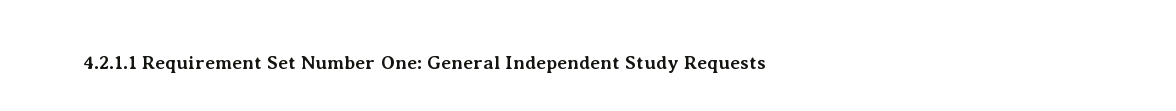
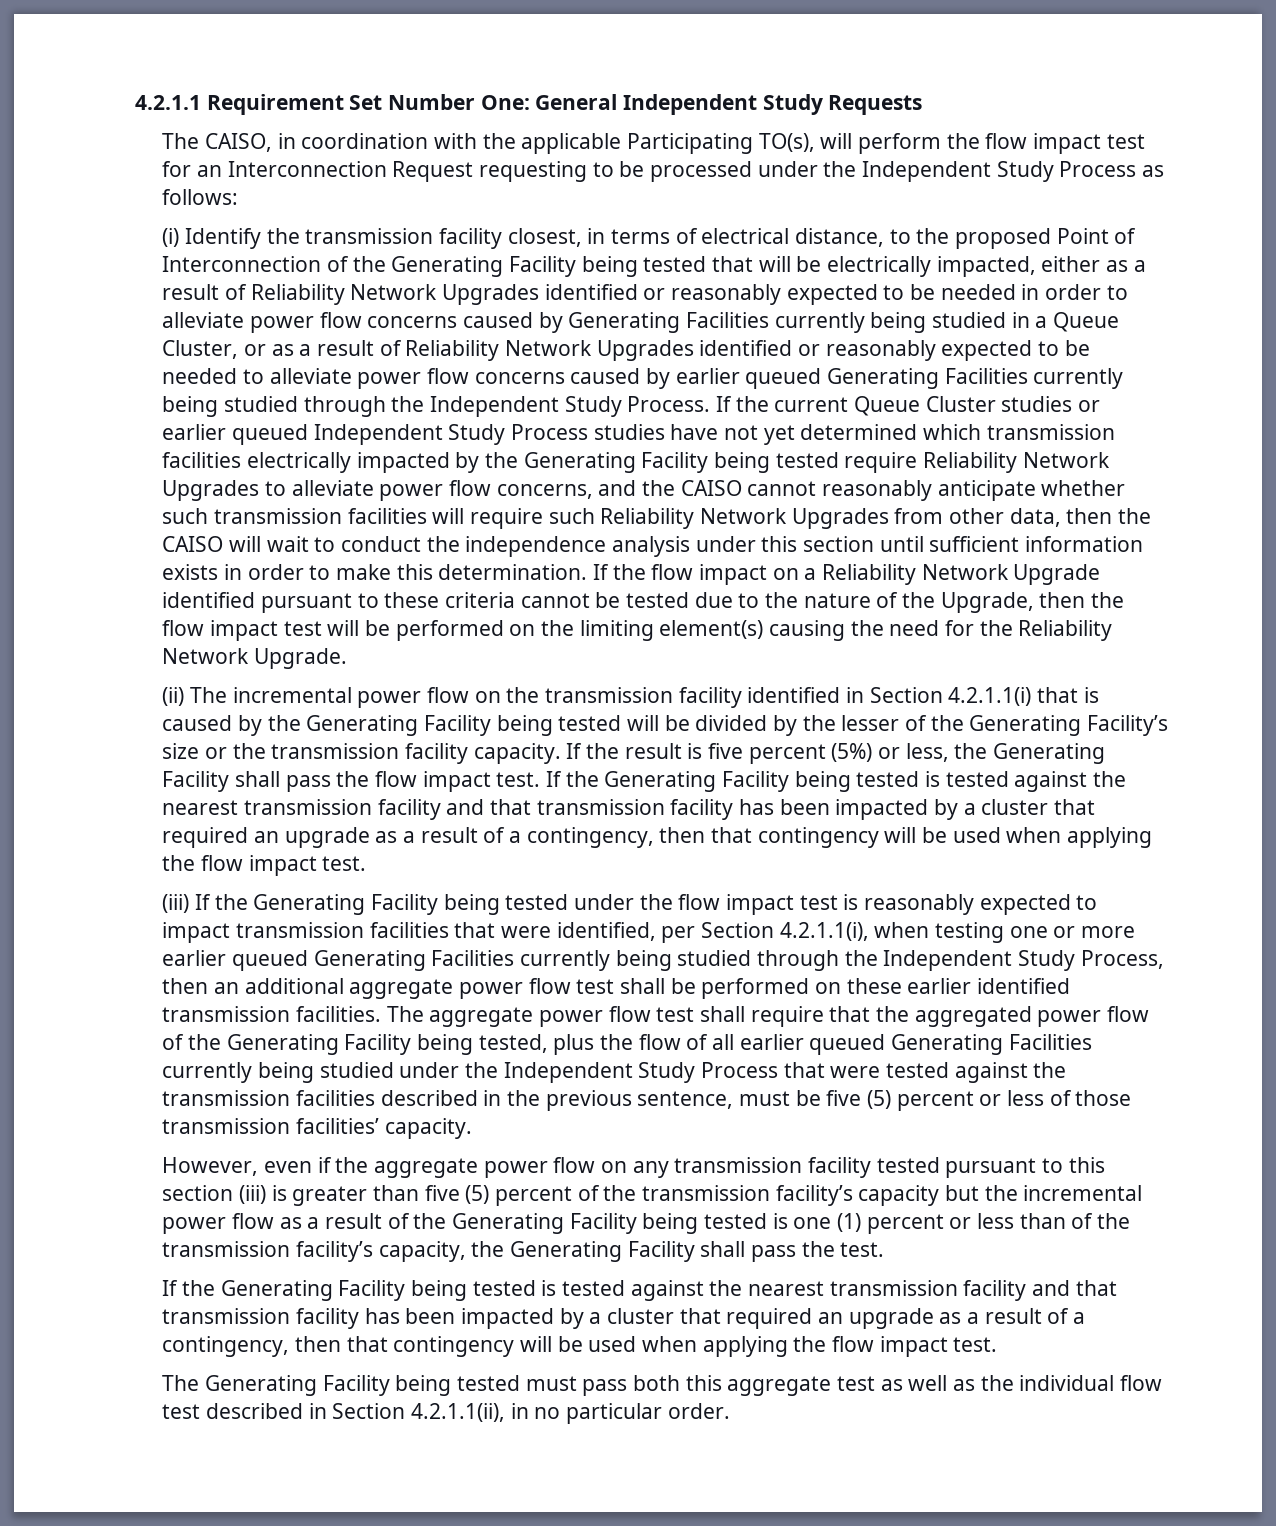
(767, 64) none -> [162,133,1145,154] [162,161,1164,182] [162,189,239,205] [162,228,1137,249] [162,256,1146,277] [162,284,1128,305] [162,312,1119,333] [162,340,1090,361] [162,368,1124,389] [162,396,1100,417] [162,424,1115,445] [162,452,1110,473] [162,480,1126,501] [162,508,1151,529] [162,536,1143,557] [162,564,1101,585] [162,592,1124,613] [162,620,1113,641] [162,648,347,669] [162,687,1099,708] [162,715,1168,736] [162,743,1105,764] [162,771,1126,792] [162,799,1095,820] [162,827,1152,848] [162,855,367,876] [162,894,1098,915] [162,922,1135,943] [162,950,1164,971] [162,978,1070,999] [162,1006,1149,1027] [162,1034,1092,1055] [162,1062,1067,1083] [162,1090,1132,1111] [162,1118,472,1139] [162,1157,1105,1178] [162,1185,1143,1206] [162,1213,1130,1234] [162,1241,885,1262] [162,1280,1117,1301] [162,1308,1085,1329] [162,1336,998,1357] [162,1375,1162,1396] [162,1403,730,1424] // The CAISO, in coordination with the applicable Participating TO(s), will perform the flow impact test for an Interconnection Request requesting to be processed under the Independent Study Process as follows: // (i) Identify the transmission facility closest, in terms of electrical distance, to the proposed Point of Interconnection of the Generating Facility being tested that will be electrically impacted, either as a result of Reliability Network Upgrades identified or reasonably expected to be needed in order to alleviate power flow concerns caused by Generating Facilities currently being studied in a Queue Cluster, or as a result of Reliability Network Upgrades identified or reasonably expected to be needed to alleviate power flow concerns caused by earlier queued Generating Facilities currently being studied through the Independent Study Process. If the current Queue Cluster studies or earlier queued Independent Study Process studies have not yet determined which transmission facilities electrically impacted by the Generating Facility being tested require Reliability Network Upgrades to alleviate power flow concerns, and the CAISO cannot reasonably anticipate whether such transmission facilities will require such Reliability Network Upgrades from other data, then the CAISO will wait to conduct the independence analysis under this section until sufficient information exists in order to make this determination. If the flow impact on a Reliability Network Upgrade identified pursuant to these criteria cannot be tested due to the nature of the Upgrade, then the flow impact test will be performed on the limiting element(s) causing the need for the Reliability Network Upgrade. // (ii) The incremental power flow on the transmission facility identified in Section 4.2.1.1(i) that is caused by the Generating Facility being tested will be divided by the lesser of the Generating Facility’s size or the transmission facility capacity. If the result is five percent (5%) or less, the Generating Facility shall pass the flow impact test. If the Generating Facility being tested is tested against the nearest transmission facility and that transmission facility has been impacted by a cluster that required an upgrade as a result of a contingency, then that contingency will be used when applying the flow impact test. // (iii) If the Generating Facility being tested under the flow impact test is reasonably expected to impact transmission facilities that were identified, per Section 4.2.1.1(i), when testing one or more earlier queued Generating Facilities currently being studied through the Independent Study Process, then an additional aggregate power flow test shall be performed on these earlier identified transmission facilities. The aggregate power flow test shall require that the aggregated power flow of the Generating Facility being tested, plus the flow of all earlier queued Generating Facilities currently being studied under the Independent Study Process that were tested against the transmission facilities described in the previous sentence, must be five (5) percent or less of those transmission facilities’ capacity. // However, even if the aggregate power flow on any transmission facility tested pursuant to this section (iii) is greater than five (5) percent of the transmission facility’s capacity but the incremental power flow as a result of the Generating Facility being tested is one (1) percent or less than of the transmission facility’s capacity, the Generating Facility shall pass the test. // If the Generating Facility being tested is tested against the nearest transmission facility and that transmission facility has been impacted by a cluster that required an upgrade as a result of a contingency, then that contingency will be used when applying the flow impact test. // The Generating Facility being tested must pass both this aggregate test as well as the individual flow test described in Section 4.2.1.1(ii), in no particular order.

